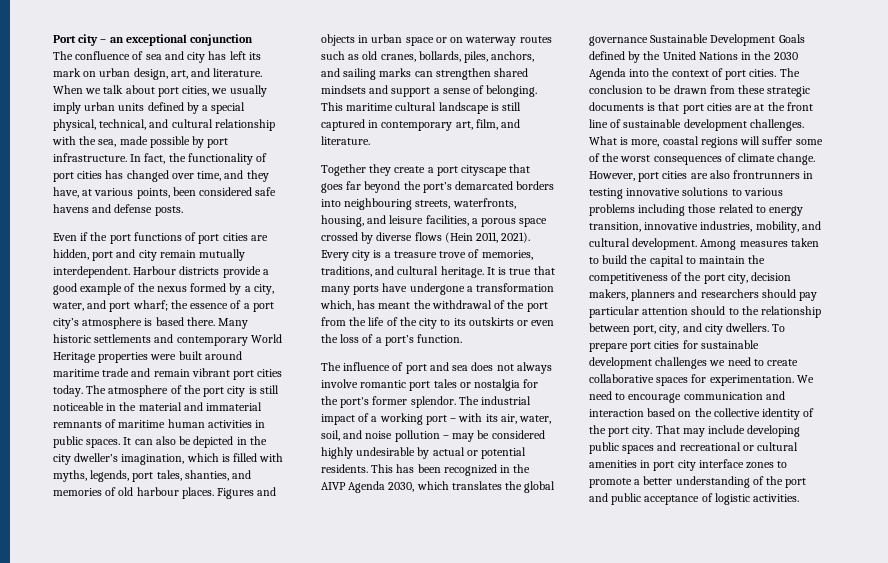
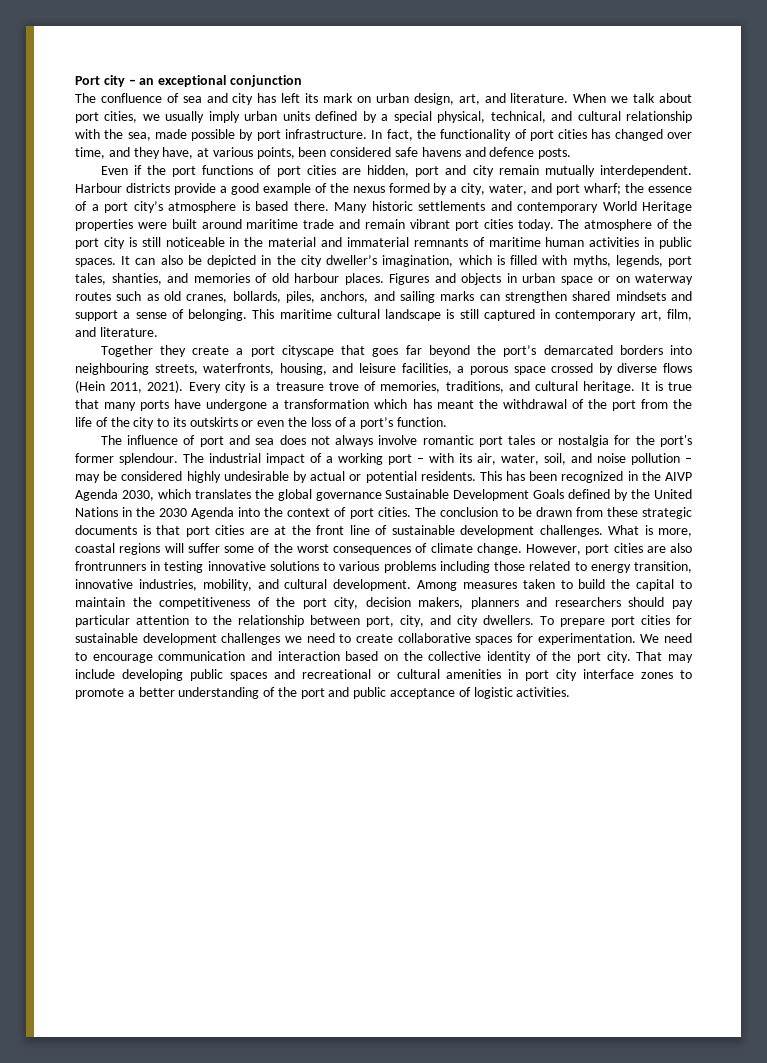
[114,204,153,213] defense -> [489,147,535,157] defence
[320,300,354,311] which, -> [374,399,408,409] which
[410,396,456,408] splendor. -> [119,453,178,465] splendour.
[691,306,726,315] should -> (189, 620) none

